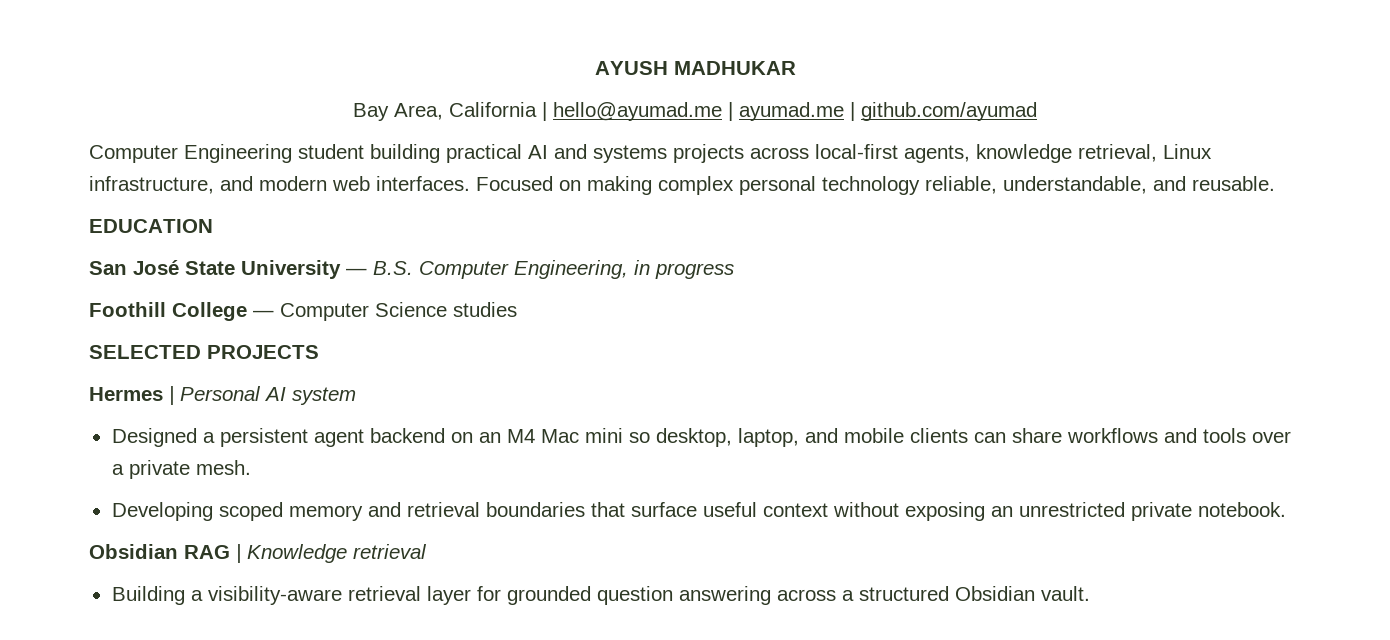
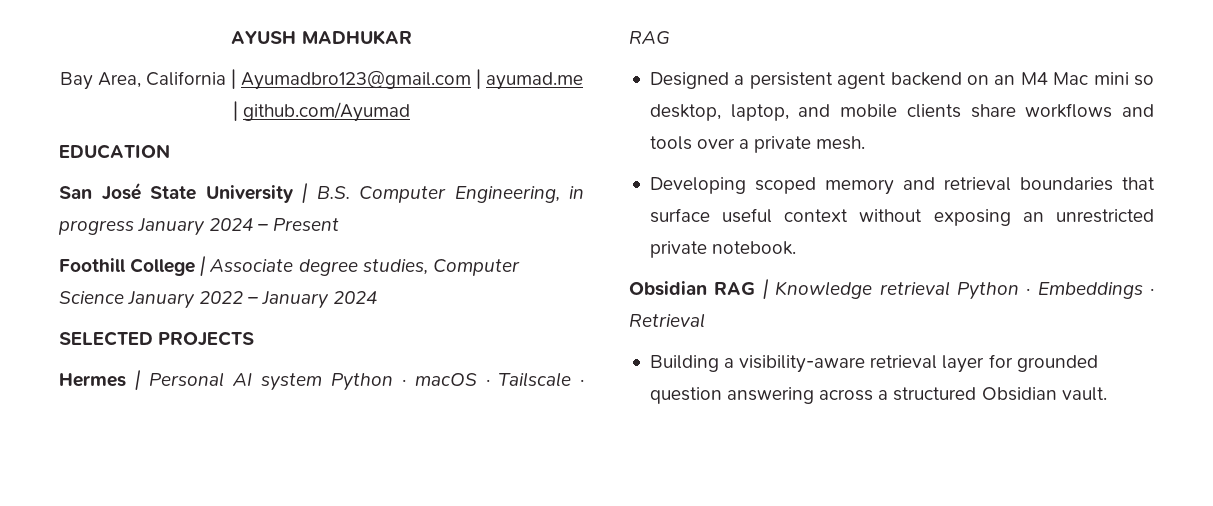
[553,102,722,121] hello@ayumad.me -> [241,70,472,90] Ayumadbro123@gmail.com
[861,102,1037,121] [89,144,1212,163] [89,176,1275,195] github.com/ayumad // Computer Engineering student building practical AI and systems projects across local-first agents, knowledge retrieval, Linux infrastructure, and modern web interfaces. Focused on making complex personal technology reliable, understandable, and reusable. -> [243,102,411,122] github.com/Ayumad
[346,268,367,275] — -> [302,183,308,203] |
[89,302,517,321] // Foothill College — Computer Science studies -> [138,218,339,236] [59,256,520,276] [59,291,377,309] January 2024 – Present // Foothill College | Associate degree studies, Computer Science January 2022 – January 2024
(356, 396) none -> [331,372,584,391] [629,31,670,44] Python · macOS · Tailscale · RAG
[973,432,1006,443] can -> (961, 111) none
(427, 551) none -> [956,282,1154,300] [629,313,705,328] Python · Embeddings · Retrieval

